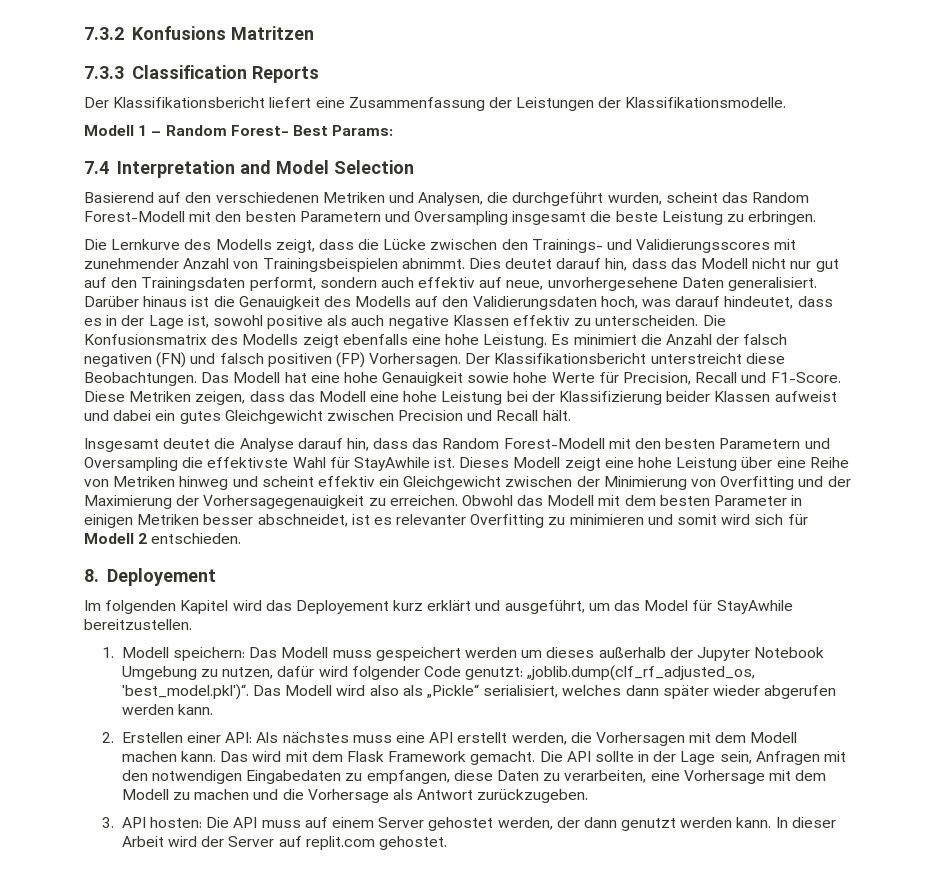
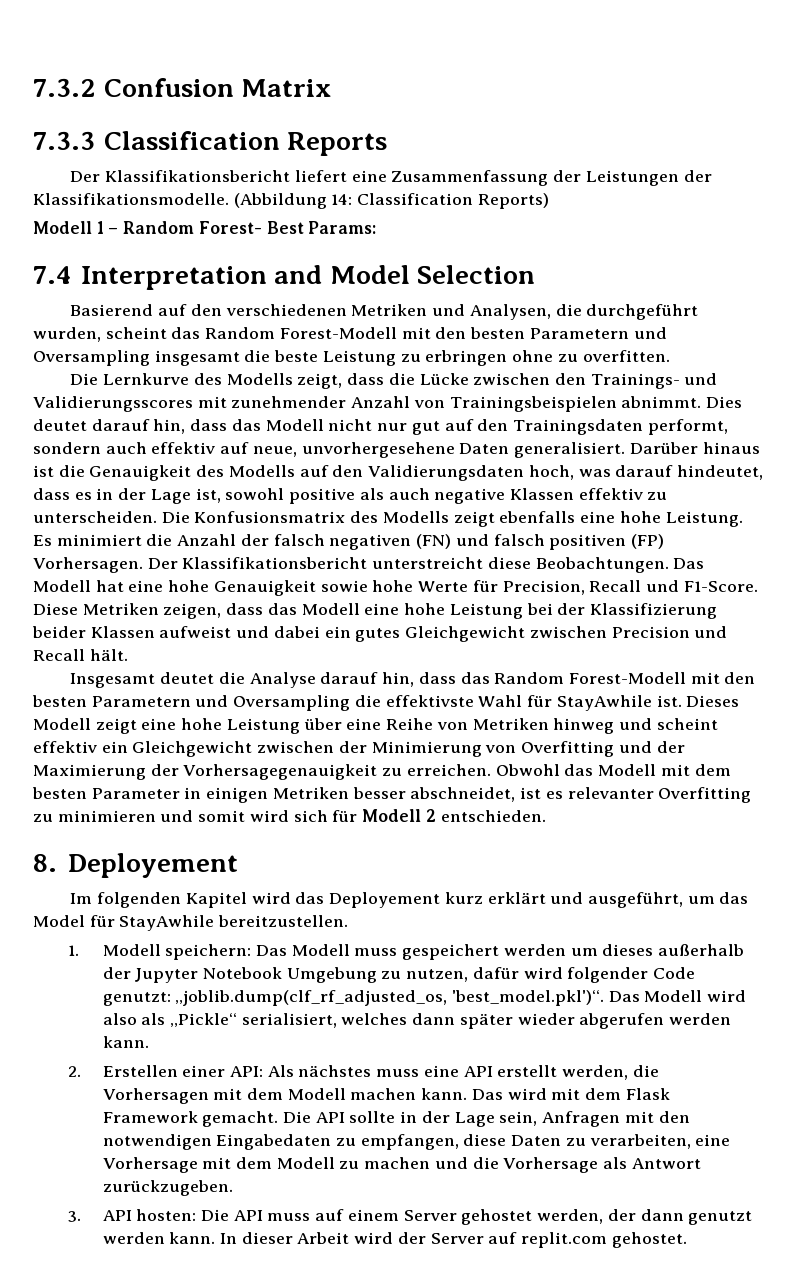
[131,26,314,40] Konfusions Matritzen -> [103,78,332,97] Confusion Matrix
(787, 102) none -> [233,193,549,209] (Abbildung 14: Classification Reports)
[748,211,817,225] erbringen. -> [425,350,670,366] erbringen ohne zu overfitten.

